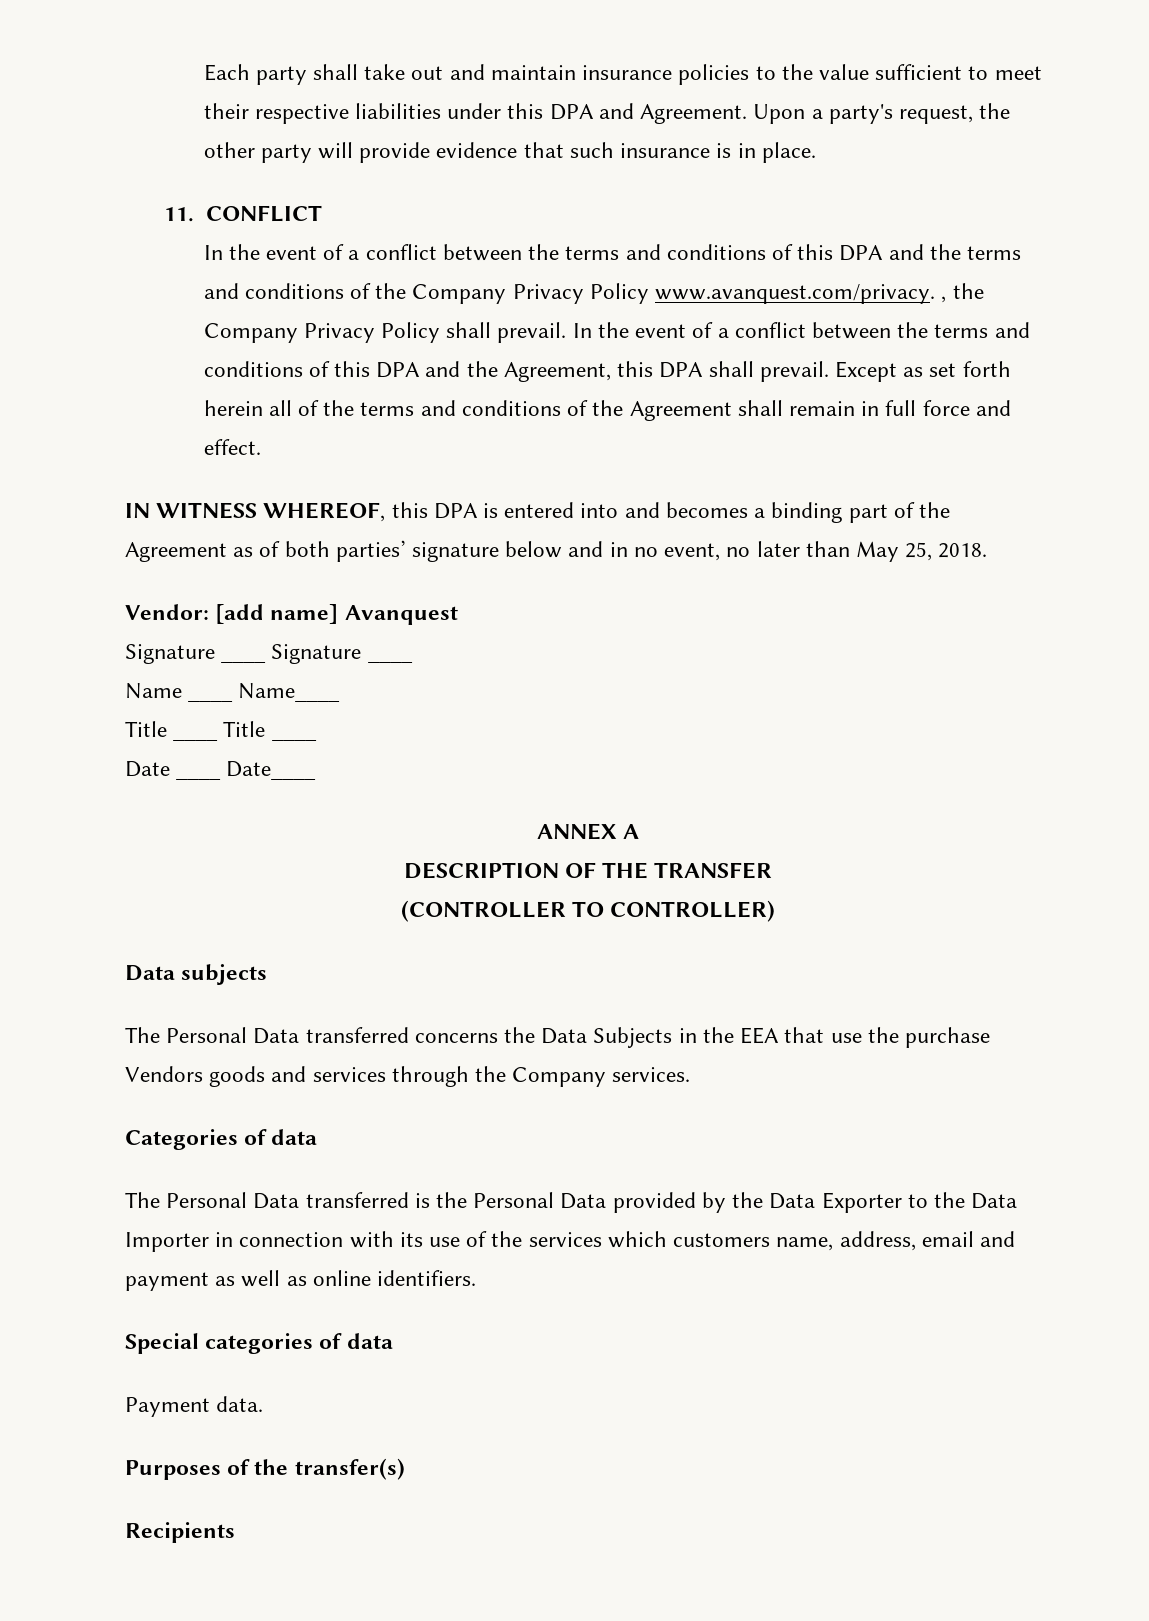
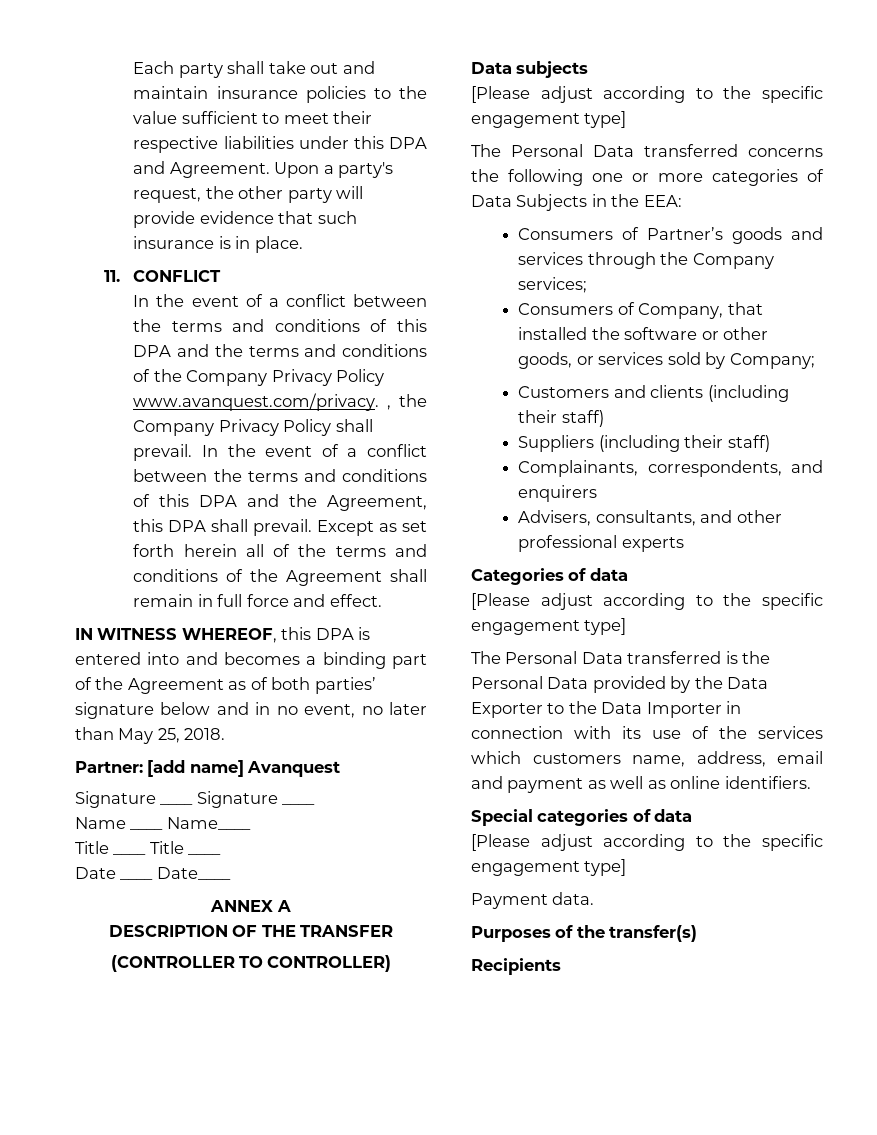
[125,604,209,620] Vendor: -> [75,761,143,773] Partner:
(268, 974) none -> [471,86,823,103] [471,111,627,128] // [Please adjust according to the specific engagement type]
[541,1027,990,1048] [125,1066,203,1082] Data Subjects in the EEA that use the purchase Vendors -> [508,169,824,186] [471,194,682,211] [518,227,724,240] following one or more categories of Data Subjects in the EEA: // Consumers of Partner’s
[612,1067,691,1082] [125,1129,318,1150] services. // Categories of data -> [518,277,588,293] [518,302,763,319] [518,327,769,340] [518,352,815,369] [518,385,789,402] [518,410,604,427] [518,435,770,452] [518,460,823,477] [518,485,598,502] [518,510,782,526] [518,535,684,552] [471,568,628,585] [471,593,823,610] [471,618,627,635] services; // Consumers of Company, that installed the software or other goods, or services sold by Company; // Customers and clients (including their staff) // Suppliers (including their staff) // Complainants, correspondents, and enquirers // Advisers, consultants, and other professional experts // Categories of data // [Please adjust according to the specific engagement type]
(393, 1341) none -> [471,834,823,851] [471,859,627,876] // [Please adjust according to the specific engagement type]

